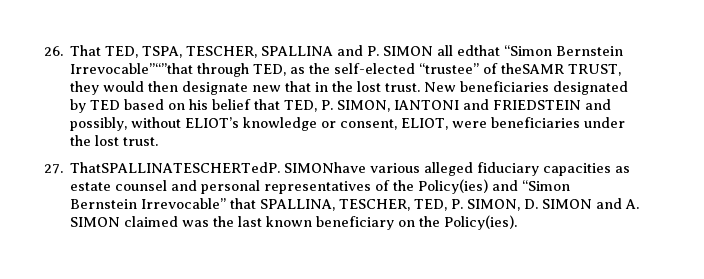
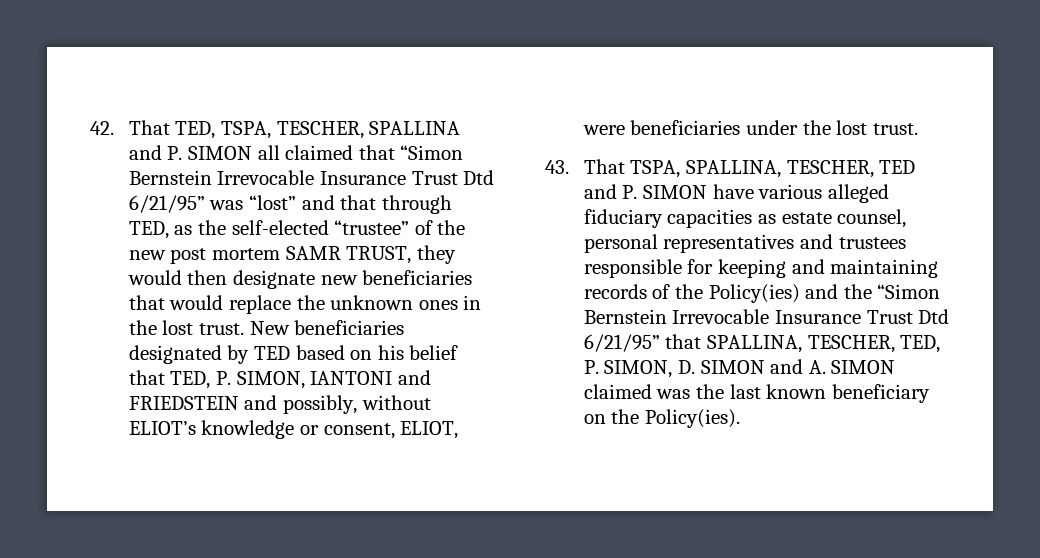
[44,46,63,56] 26. -> [90,121,114,135] 42.
[457,45,624,56] [70,63,194,74] edthat “Simon Bernstein Irrevocable”“”that -> [285,145,464,160] [128,170,495,185] [128,195,377,213] claimed that “Simon Bernstein Irrevocable Insurance Trust Dtd 6/21/95” was “lost” and that
[501,63,565,74] theSAMR -> [437,220,466,235] [128,246,341,264] the new post mortem SAMR
[285,81,312,92] that -> [362,270,473,285] [128,295,458,314] beneficiaries that would replace the unknown ones
[44,162,367,174] 27. ThatSPALLINATESCHERTedP. SIMONhave -> [545,159,916,178] [583,184,754,199] 43. That TSPA, SPALLINA, TESCHER, TED and P. SIMON have
[115,180,372,194] counsel and personal representatives -> [837,209,907,228] [583,234,906,253] [583,259,939,278] [583,284,647,299] counsel, personal representatives and trustees responsible for keeping and maintaining records
[522,180,571,191] [70,198,227,209] “Simon Bernstein Irrevocable” -> [843,284,941,299] [583,309,950,324] [583,334,660,352] the “Simon Bernstein Irrevocable Insurance Trust Dtd 6/21/95”

